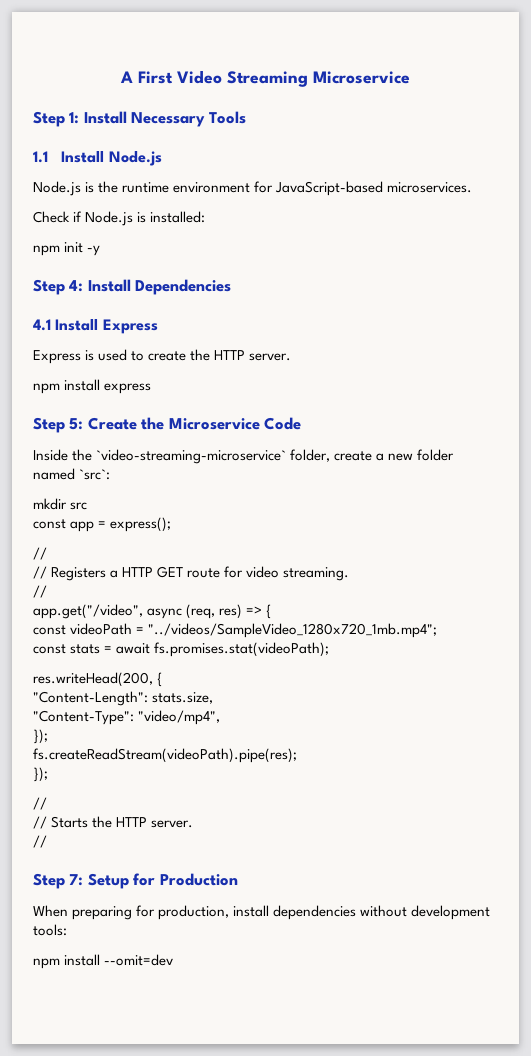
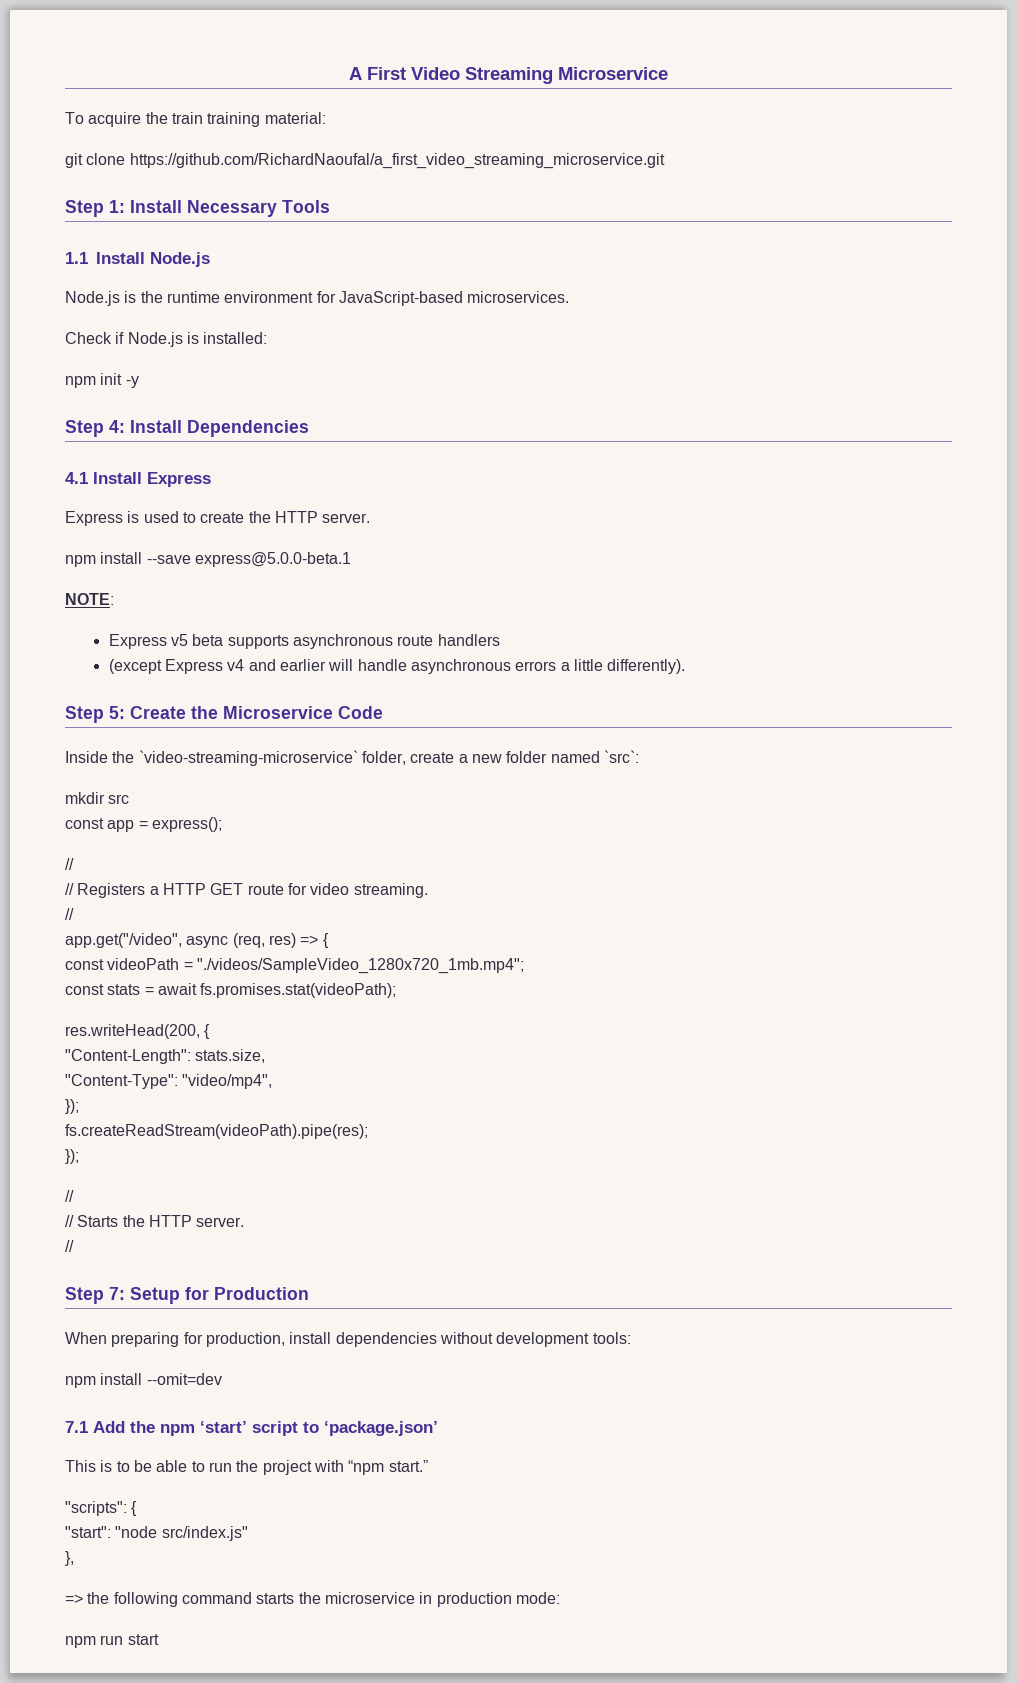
(410, 77) none -> [65,112,326,127] [65,153,665,169] // To acquire the train training material: // git clone https://github.com/RichardNaoufal/a_first_video_streaming_microservice.git
[104,383,152,394] express -> [146,552,351,567] [65,593,114,605] [108,634,500,649] [108,659,686,674] --save express@5.0.0-beta.1 // NOTE: // Express v5 beta supports asynchronous route handlers // (except Express v4 and earlier will handle asynchronous errors a little differently).
[148,623,438,638] "../videos/SampleVideo_1280x720_1mb.mp4"; -> [196,958,524,974] "./videos/SampleVideo_1280x720_1mb.mp4";
(174, 960) none -> [65,1421,438,1436] [65,1460,428,1475] [65,1501,138,1516] [65,1526,248,1541] [65,1551,74,1566] [65,1592,560,1607] [65,1634,159,1648] // 7.1 Add the npm ‘start’ script to ‘package.json’ // This is to be able to run the project with “npm start.” // "scripts": { // "start": "node src/index.js" // }, // => the following command starts the microservice in production mode: // npm run start

